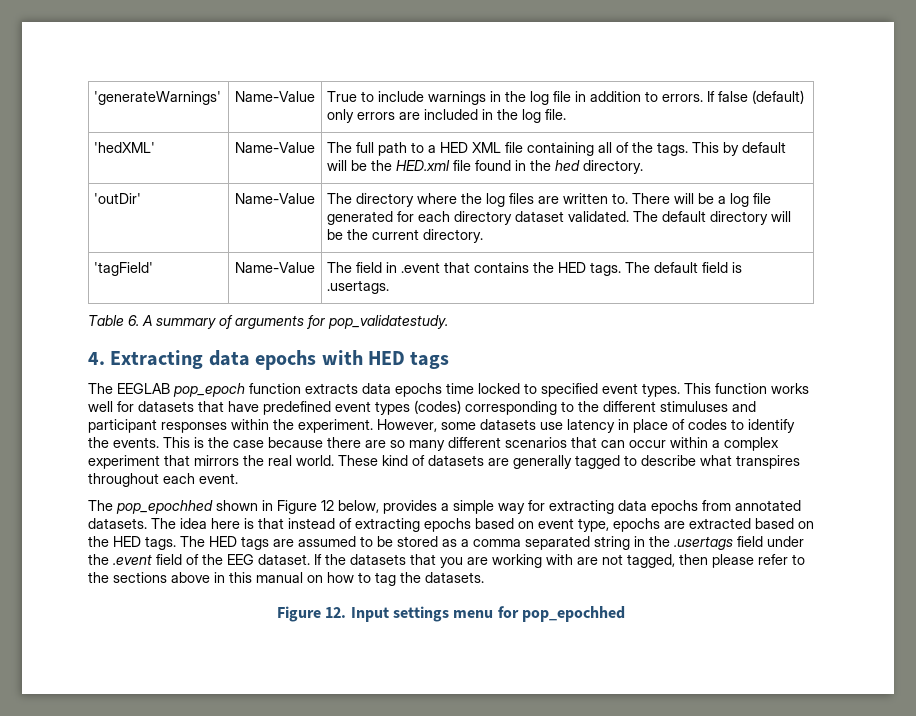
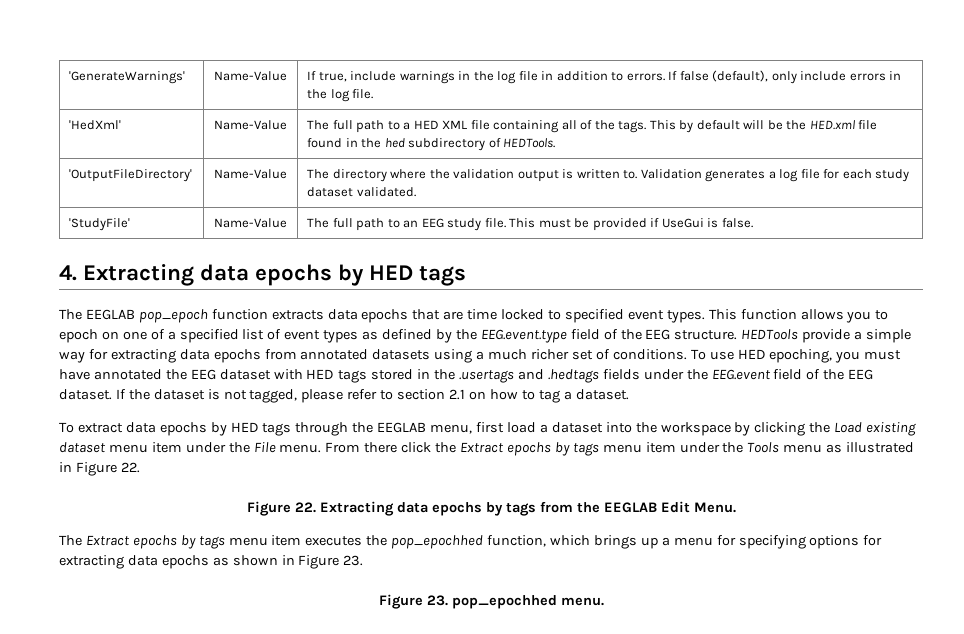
[94,91,222,105] [235,91,315,102] [327,91,375,102] 'generateWarnings' | Name-Value | True to -> [69,71,186,84] [213,71,287,81] [307,71,347,82] 'GenerateWarnings' | Name-Value | If true,
[752,90,805,104] [327,109,479,123] (default) only errors are included -> [712,70,886,84] (default), only include errors
[94,142,156,153] 'hedXML' -> [69,120,122,130] 'HedXml'
[583,160,644,174] [94,193,142,204] directory. // 'outDir' -> [408,138,556,151] [69,169,193,182] subdirectory of HEDTools. // 'OutputFileDirectory'
[486,193,715,207] log files are written to. There will be -> [453,169,766,182] validation output is written to. Validation generates
[327,211,394,225] generated -> (820, 174) none
[454,211,513,225] directory -> [875,169,910,182] study
[633,211,792,225] [327,229,484,243] [94,262,154,276] [235,262,315,273] [327,262,743,276] [327,280,390,294] [88,315,448,329] The default directory will be the current directory. // 'tagField' | Name-Value | The field in .event that contains the HED tags. The default field is .usertags. // Table 6. A summary of arguments for pop_validatestudy. -> [69,218,131,231] [213,218,287,228] [307,218,753,231] // 'StudyFile' | Name-Value | The full path to an EEG study file. This must be provided if UseGui is false.
[321,350,363,365] with -> [338,264,365,286] by
(442, 390) none -> [412,309,464,320] that are
[771,383,809,394] [88,400,756,415] [88,419,795,433] [88,437,779,451] [88,455,800,469] [88,473,238,487] [88,500,437,514] works well for datasets that have predefined event types (codes) corresponding to the different stimuluses and participant responses within the experiment. However, some datasets use latency in place of codes to identify the events. This is the case because there are so many different scenarios that can occur within a complex experiment that mirrors the real world. These kind of datasets are generally tagged to describe what transpires throughout each event. // The pop_epochhed shown in Figure 12 below, provides -> [800,309,889,323] [59,329,851,343] allows you to epoch on one of a specified list of event types as defined by the EEG.event.type field of the EEG structure. HEDTools provide
[88,518,814,532] [88,536,804,550] [88,554,152,565] datasets. The idea here is that instead of extracting epochs based on event type, epochs are extracted based on the HED tags. The HED tags are assumed to be stored as a comma separated string in the .usertags field under the .event -> [372,349,902,363] [59,369,771,383] datasets using a much richer set of conditions. To use HED epoching, you must have annotated the EEG dataset with HED tags stored in the .usertags and .hedtags fields under the EEG.event
[350,554,598,568] datasets that you are working with are -> [153,389,220,400] dataset is
[679,554,708,565] then -> (298, 396) none
[88,572,484,586] [277,606,625,622] the sections above in this manual on how to tag the datasets. // Figure 12. Input settings menu for pop_epochhed -> [397,389,629,403] [59,422,917,436] [59,442,915,456] [59,462,140,476] [246,501,736,516] [59,535,883,549] [59,555,364,569] [378,594,604,609] section 2.1 on how to tag a dataset. // To extract data epochs by HED tags through the EEGLAB menu, first load a dataset into the workspace by clicking the Load existing dataset menu item under the File menu. From there click the Extract epochs by tags menu item under the Tools menu as illustrated in Figure 22. // Figure 22. Extracting data epochs by tags from the EEGLAB Edit Menu. // The Extract epochs by tags menu item executes the pop_epochhed function, which brings up a menu for specifying options for extracting data epochs as shown in Figure 23. // Figure 23. pop_epochhed menu.

